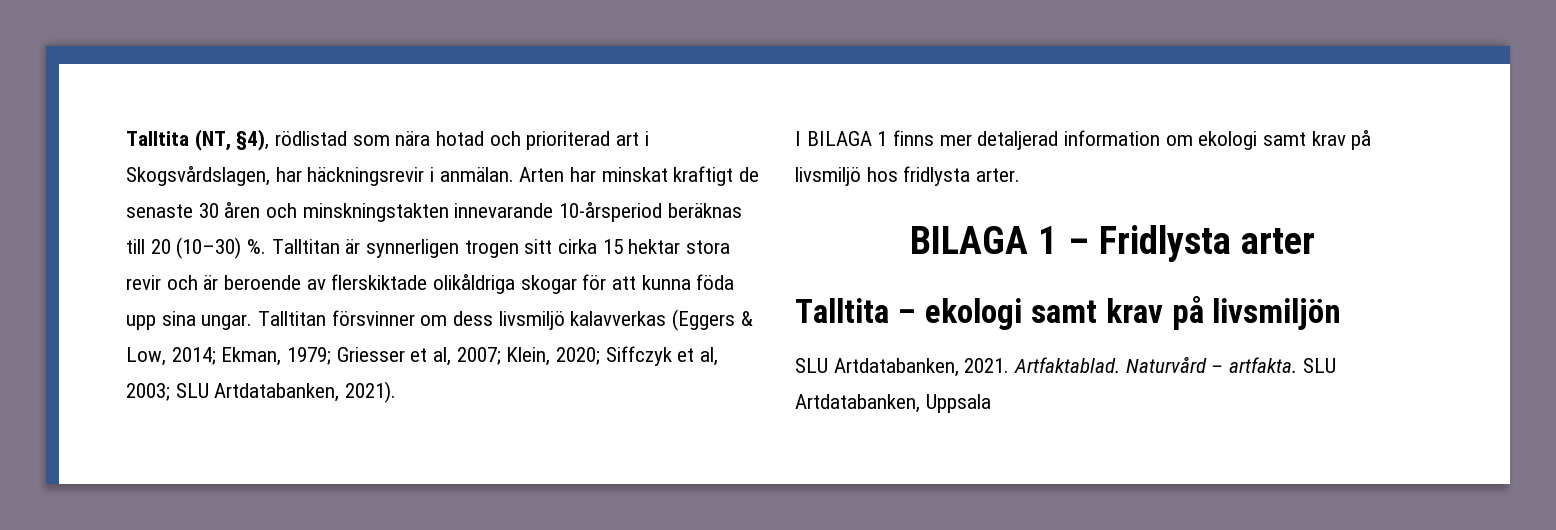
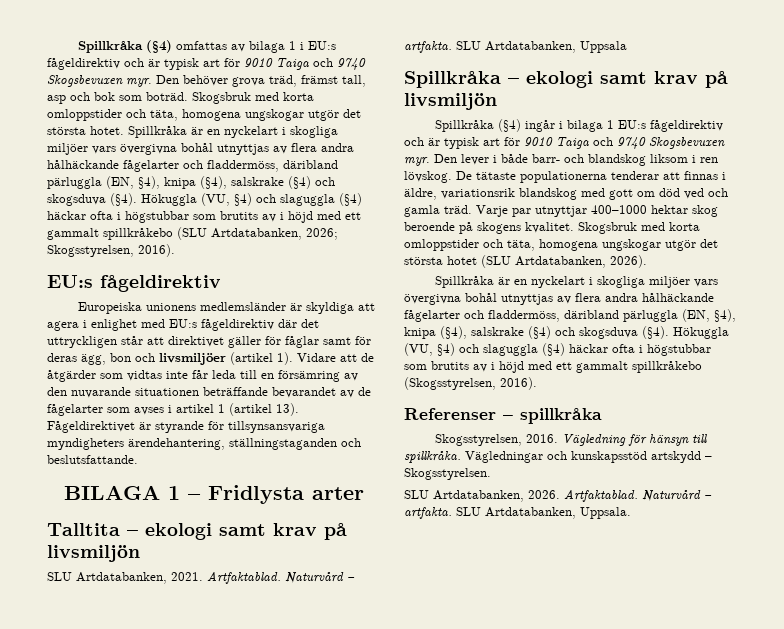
[126,129,649,151] [126,166,760,186] [126,202,742,222] [126,237,731,259] [126,274,735,294] [126,309,753,331] [126,346,719,366] [126,381,397,403] [795,130,1372,150] [795,166,1021,186] Talltita (NT, §4), rödlistad som nära hotad och prioriterad art i Skogsvårdslagen, har häckningsrevir i anmälan. Arten har minskat kraftigt de senaste 30 åren och minskningstakten innevarande 10-årsperiod beräknas till 20 (10–30) %. Talltitan är synnerligen trogen sitt cirka 15 hektar stora revir och är beroende av flerskiktade olikåldriga skogar för att kunna föda upp sina ungar. Talltitan försvinner om dess livsmiljö kalavverkas (Eggers & Low, 2014; Ekman, 1979; Griesser et al, 2007; Klein, 2020; Siffczyk et al, 2003; SLU Artdatabanken, 2021). // I BILAGA 1 finns mer detaljerad information om ekologi samt krav på livsmiljö hos fridlysta arter. -> [77,40,336,53] [47,58,366,70] [47,75,366,87] [47,92,314,104] [47,109,361,121] [47,126,338,138] [47,143,354,155] [47,160,338,172] [47,176,335,189] [47,193,362,206] [47,211,361,223] [47,227,338,240] [47,244,175,257] [47,275,221,292] [77,302,375,314] [47,319,319,331] [47,336,371,348] [47,352,374,365] [47,370,358,382] [47,387,371,398] [47,403,299,416] [47,421,325,433] [47,438,361,450] [47,455,138,464] Spillkråka (§4) omfattas av bilaga 1 i EU:s fågeldirektiv och är typisk art för 9010 Taiga och 9740 Skogsbevuxen myr. Den behöver grova träd, främst tall, asp och bok som boträd. Skogsbruk med korta omloppstider och täta, homogena ungskogar utgör det största hotet. Spillkråka är en nyckelart i skogliga miljöer vars övergivna bohål utnyttjas av flera andra hålhäckande fågelarter och fladdermöss, däribland pärluggla (EN, §4), knipa (§4), salskrake (§4) och skogsduva (§4). Hökuggla (VU, §4) och slaguggla (§4) häckar ofta i högstubbar som brutits av i höjd med ett gammalt spillkråkebo (SLU Artdatabanken, 2026; Skogsstyrelsen, 2016). // EU:s fågeldirektiv // Europeiska unionens medlemsländer är skyldiga att agera i enlighet med EU:s fågeldirektiv där det uttryckligen står att direktivet gäller för fåglar samt för deras ägg, bon och livsmiljöer (artikel 1). Vidare att de åtgärder som vidtas inte får leda till en försämring av den nuvarande situationen beträffande bevarandet av de fågelarter som avses i artikel 1 (artikel 13). Fågeldirektivet är styrande för tillsynsansvariga myndigheters ärendehantering, ställningstaganden och beslutsfattande.
(991, 403) none -> [404,71,728,88] [404,93,497,110] [434,119,723,132] [404,137,725,149] [404,154,718,166] [404,171,726,183] [404,188,728,200] [404,205,718,217] [404,222,700,234] [404,239,718,251] [404,255,647,268] [434,276,718,288] [404,293,714,305] [404,309,736,322] [404,326,729,339] [404,343,711,356] [404,361,702,373] [404,377,537,390] [404,408,602,424] [434,434,707,446] [404,451,712,463] [404,468,491,480] [404,489,712,502] [404,507,631,519] // Spillkråka – ekologi samt krav på livsmiljön // Spillkråka (§4) ingår i bilaga 1 EU:s fågeldirektiv och är typisk art för 9010 Taiga och 9740 Skogsbevuxen myr. Den lever i både barr- och blandskog liksom i ren lövskog. De tätaste populationerna tenderar att finnas i äldre, variationsrik blandskog med gott om död ved och gamla träd. Varje par utnyttjar 400–1000 hektar skog beroende på skogens kvalitet. Skogsbruk med korta omloppstider och täta, homogena ungskogar utgör det största hotet (SLU Artdatabanken, 2026). // Spillkråka är en nyckelart i skogliga miljöer vars övergivna bohål utnyttjas av flera andra hålhäckande fågelarter och fladdermöss, däribland pärluggla (EN, §4), knipa (§4), salskrake (§4) och skogsduva (§4). Hökuggla (VU, §4) och slaguggla (§4) häckar ofta i högstubbar som brutits av i höjd med ett gammalt spillkråkebo (Skogsstyrelsen, 2016). // Referenser – spillkråka // Skogsstyrelsen, 2016. Vägledning för hänsyn till spillkråka. Vägledningar och kunskapsstöd artskydd – Skogsstyrelsen. // SLU Artdatabanken, 2026. Artfaktablad. Naturvård – artfakta. SLU Artdatabanken, Uppsala.

